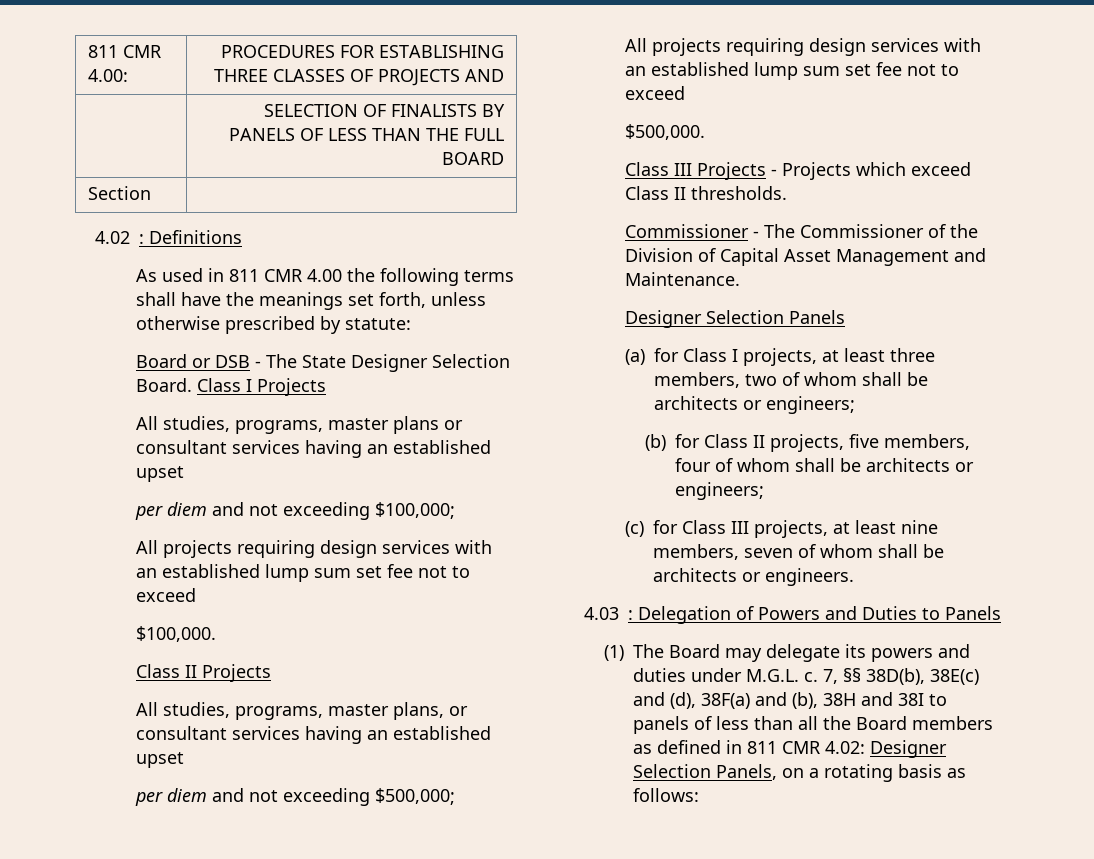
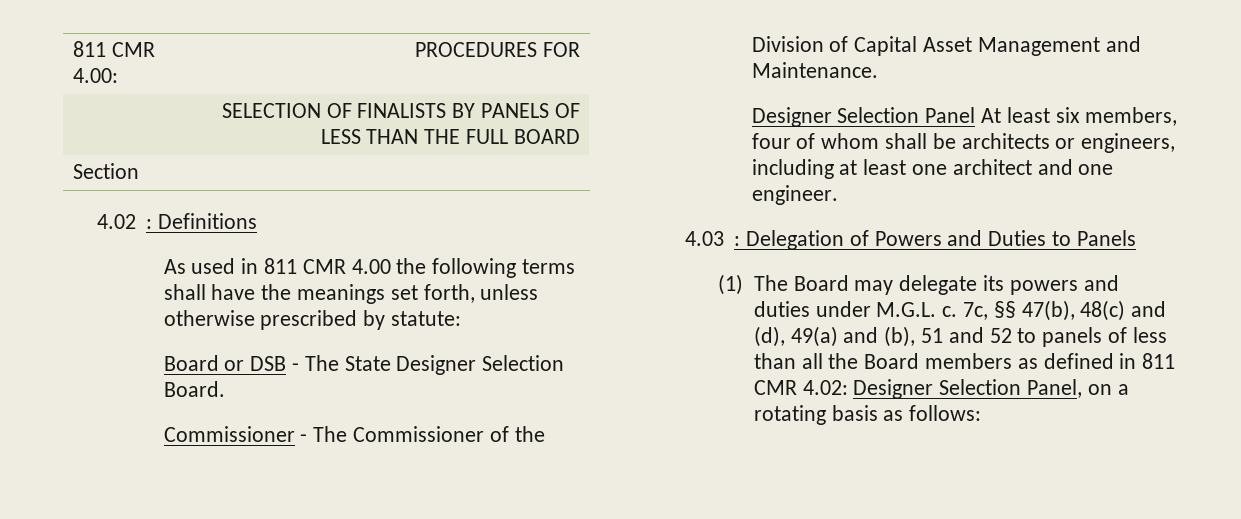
[378,45,504,58] [213,69,504,86] ESTABLISHING THREE CLASSES OF PROJECTS AND -> (580, 49) none
[196,378,326,396] [135,416,463,434] [135,440,491,458] [135,466,184,482] [134,502,455,520] [135,540,492,558] [135,564,470,582] [135,588,196,602] [135,626,216,642] [135,664,271,682] [135,702,468,720] [135,726,491,744] [135,752,184,768] [134,788,455,806] [624,38,981,56] [624,62,959,80] [624,86,685,100] [624,124,705,140] [624,162,971,180] [624,186,787,200] Class I Projects // All studies, programs, master plans or consultant services having an established upset // per diem and not exceeding $100,000; // All projects requiring design services with an established lump sum set fee not to exceed // $100,000. // Class II Projects // All studies, programs, master plans, or consultant services having an established upset // per diem and not exceeding $500,000; // All projects requiring design services with an established lump sum set fee not to exceed // $500,000. // Class III Projects - Projects which exceed Class II thresholds. -> (225, 389) none
[788,310,845,324] [624,348,935,366] [653,372,928,388] [653,396,855,414] [644,434,879,452] Panels // (a) for Class I projects, at least three members, two of whom shall be architects or engineers; // (b) for Class II projects, five -> [925,107,1080,123] Panel At least six
[674,482,764,500] [624,520,938,538] [652,544,944,560] [652,568,854,586] engineers; // (c) for Class III projects, at least nine members, seven of whom shall be architects or engineers. -> [1081,133,1176,153] [751,159,1114,179] [751,185,838,205] engineers, including at least one architect and one engineer.
[823,668,980,685] 7, §§ 38D(b), 38E(c) -> [963,300,1126,321] 7c, §§ 47(b), 48(c)
[701,693,751,709] 38F(a) -> [790,326,838,347] 49(a)
[823,692,925,706] 38H and 38I -> [921,327,1012,343] 51 and 52
[716,764,778,780] Panels, -> [1027,379,1083,398] Panel,

